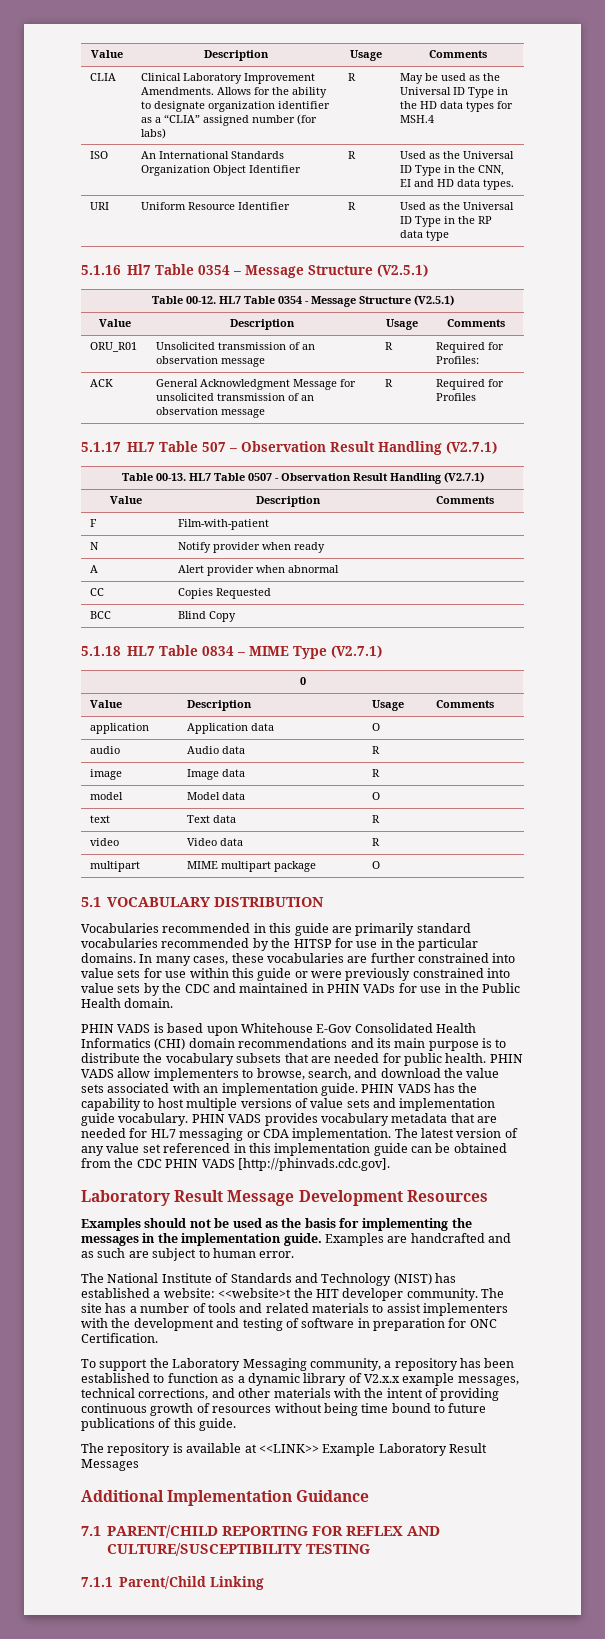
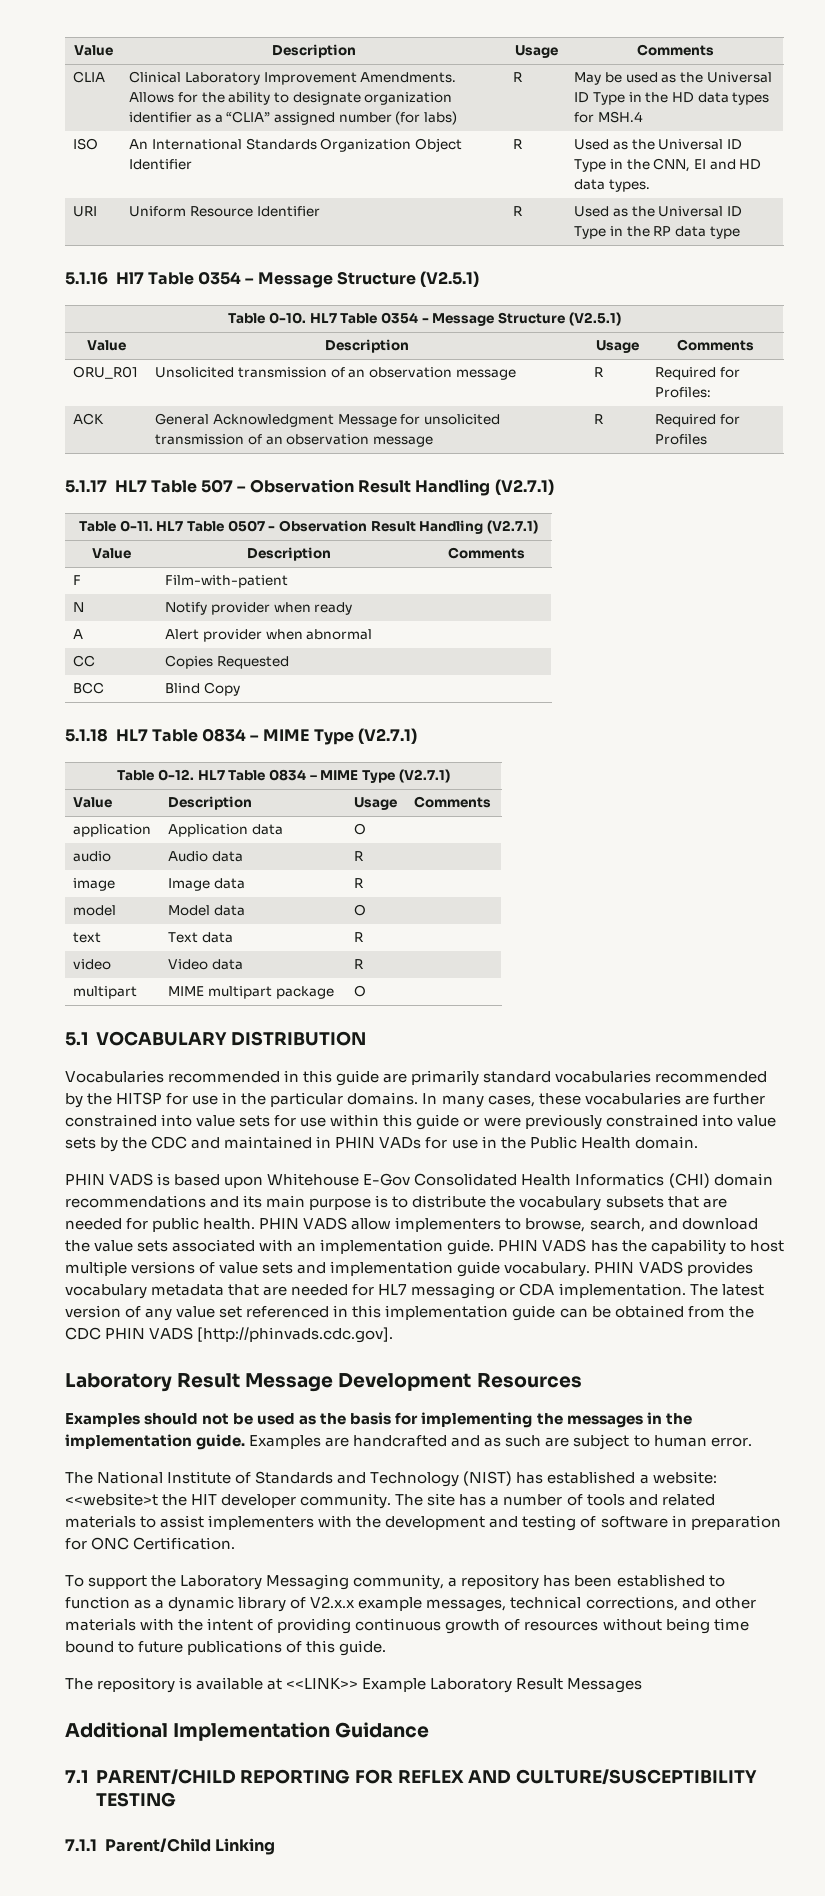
[185,296,216,304] 00-12. -> [269,312,307,324] 0-10.
[155,473,186,481] 00-13. -> [119,520,153,532] 0-11.
[299,677,306,685] 0 -> [117,769,450,783] Table 0-12. HL7 Table 0834 – MIME Type (V2.7.1)

